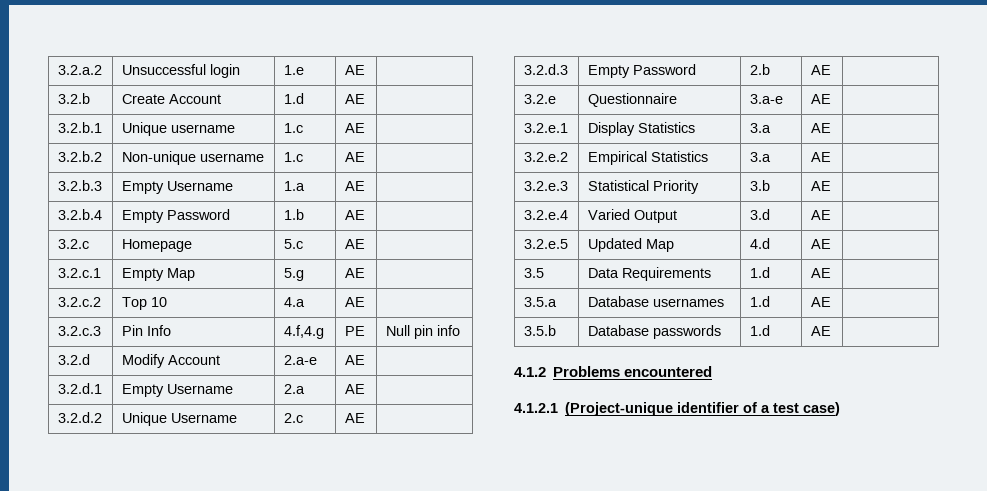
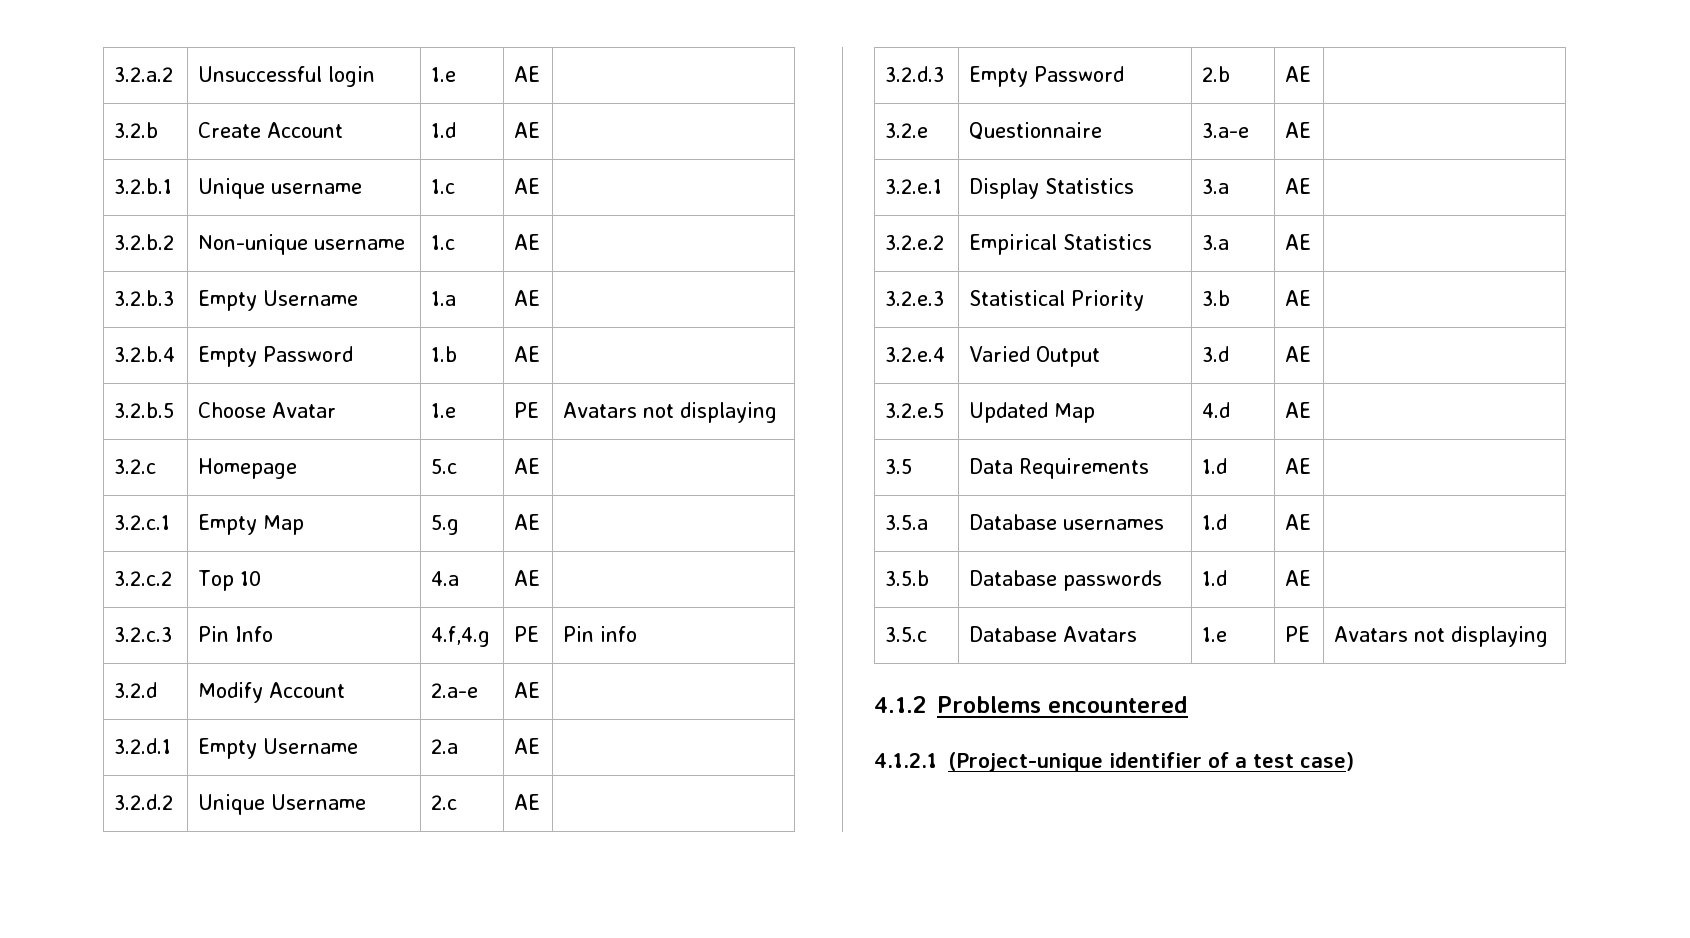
(365, 215) none -> [114,402,175,418] [198,402,337,418] [431,403,457,418] [514,402,540,418] [563,402,778,423] // 3.2.b.5 | Choose Avatar | 1.e | PE | Avatars not displaying
[385,325,433,339] Null pin -> [563,626,595,642] Pin
(831, 331) none -> [885,627,928,642] [969,626,1138,642] [1202,627,1228,642] [1285,626,1311,642] [1334,626,1549,647] // 3.5.c | Database Avatars | 1.e | PE | Avatars not displaying

